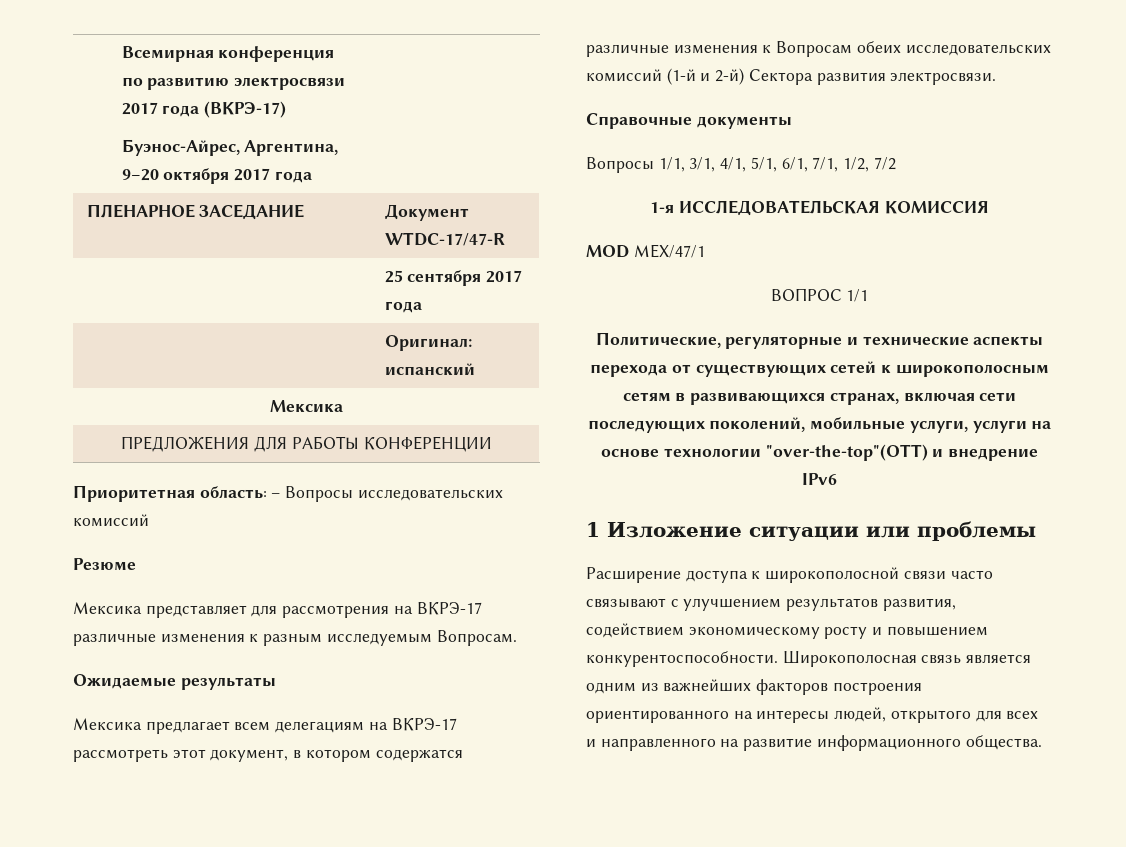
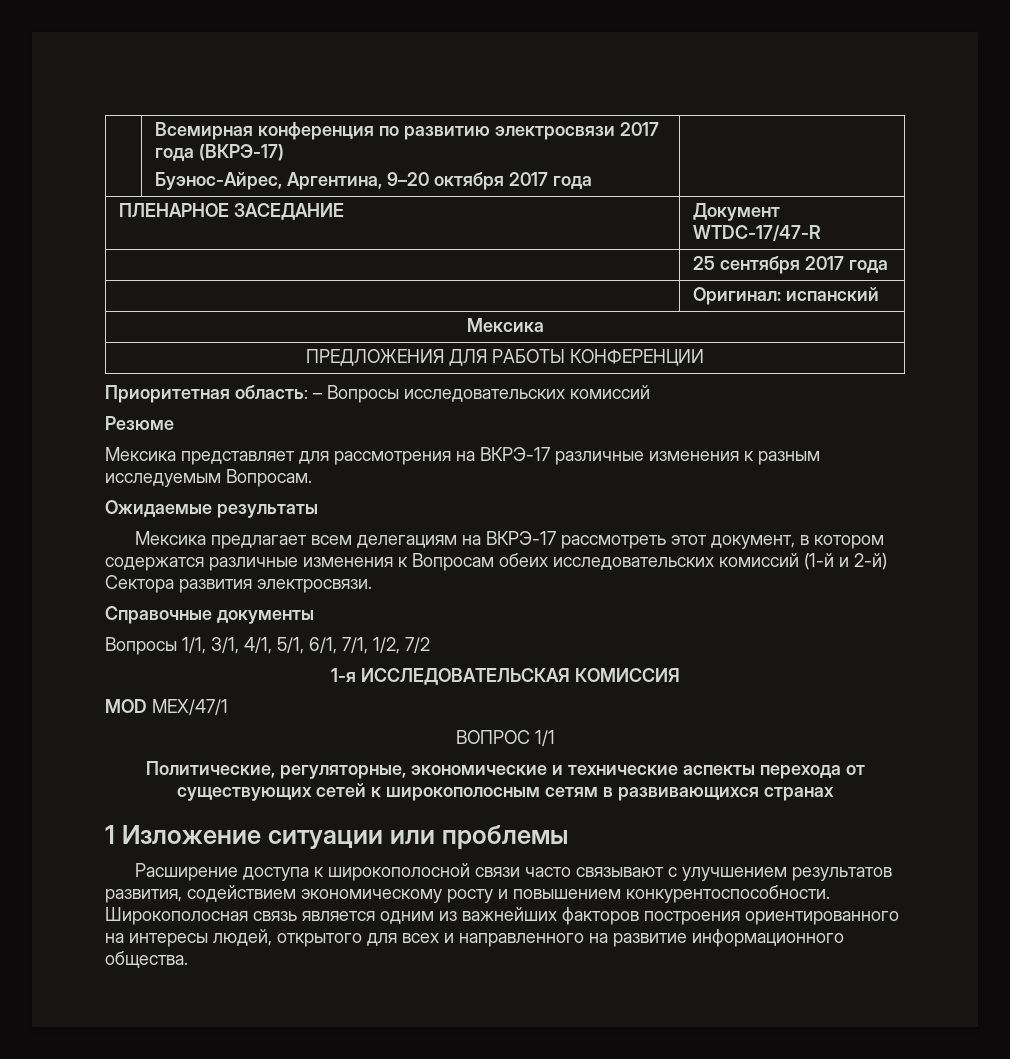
[725,336,843,349] регуляторные -> [279,765,547,779] регуляторные, экономические
[829,392,1017,405] [587,417,1052,433] [601,444,1038,461] [802,473,837,485] странах, включая сети последующих поколений, мобильные услуги, услуги на основе технологии "over-the-top"(ОТТ) и внедрение IPv6 -> [764,787,834,801] странах

